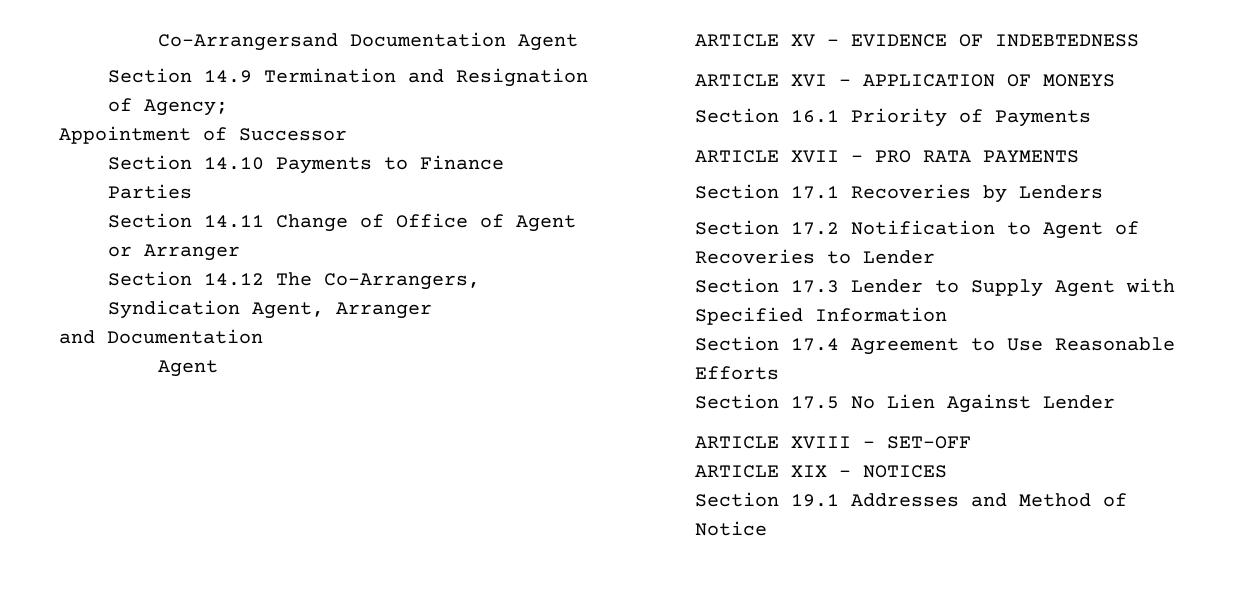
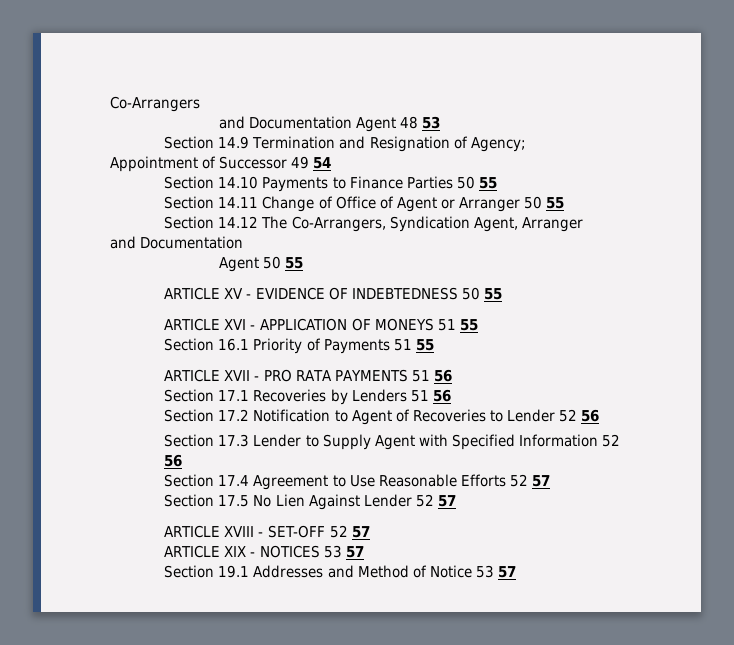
[157,33,338,51] Co-Arrangersand -> [110,96,200,112] [218,116,245,129] Co-Arrangers // and
(578, 42) none -> [399,116,440,129] 48 53
(347, 134) none -> [291,156,332,169] 49 54
(193, 191) none -> [456,176,497,189] 50 55
(241, 252) none -> [523,196,564,209] 50 55
(218, 368) none -> [262,256,303,269] 50 55
(1140, 40) none -> [461,287,502,300] 50 55
(1116, 80) none -> [437,319,478,331] 51 55
(1092, 118) none -> [393,339,434,351] 51 55
(1080, 156) none -> [411,369,452,382] 51 56
(1104, 192) none -> [410,389,451,402] 51 56
(936, 257) none -> [558,409,599,422] 52 56
(948, 314) none -> [601,434,620,447] [164,454,183,467] 52 56
(780, 373) none -> [509,474,550,487] 52 57
(1116, 402) none -> [415,494,456,507] 52 57
(972, 442) none -> [329,525,370,538] 52 57
(948, 471) none -> [323,545,364,558] 53 57
(768, 528) none -> [475,565,516,578] 53 57

